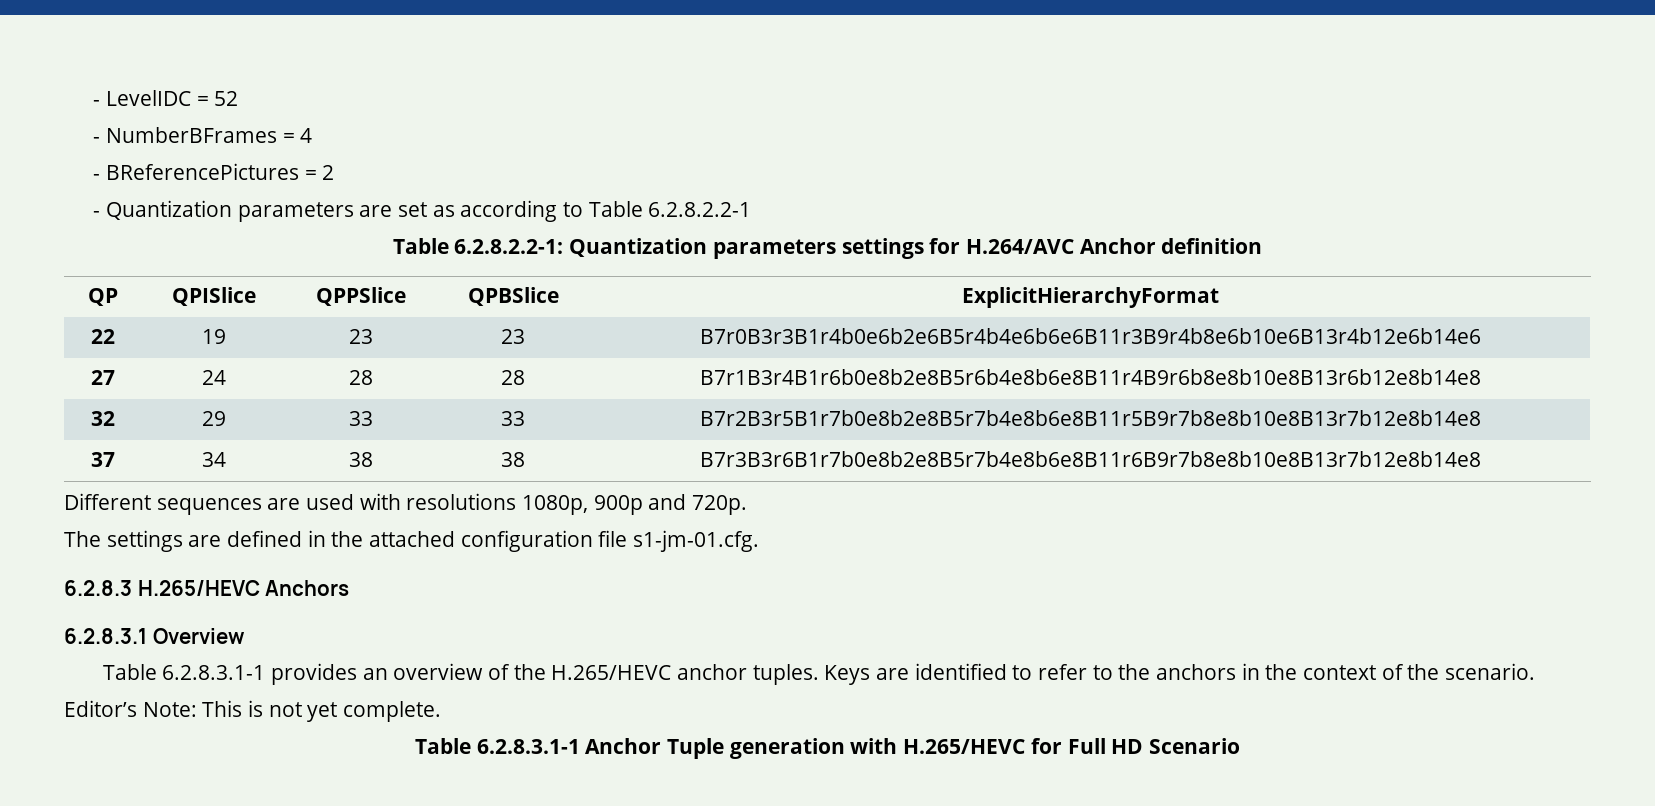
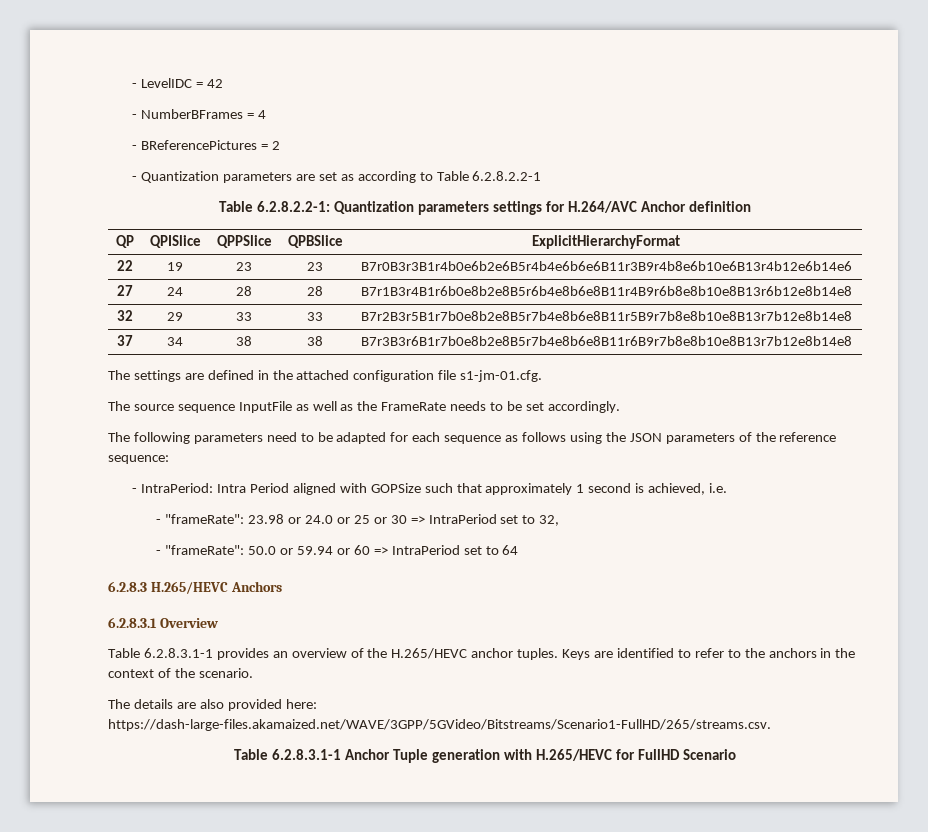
[214,91,239,106] 52 -> [206,79,223,88] 42
[64,493,748,515] // Different sequences are used with resolutions 1080p, 900p and 720p. -> (852, 341) none
(760, 541) none -> [108,401,620,413] [108,432,837,444] [108,455,169,464] [132,483,727,495] [156,514,560,526] [156,545,519,555] // The source sequence InputFile as well as the FrameRate needs to be set accordingly. // The following parameters need to be adapted for each sequence as follows using the JSON parameters of the reference sequence: // - IntraPeriod: Intra Period aligned with GOPSize such that approximately 1 second is achieved, i.e. // - "frameRate": 23.98 or 24.0 or 25 or 30 => IntraPeriod set to 32, // - "frameRate": 50.0 or 59.94 or 60 => IntraPeriod set to 64
[64,700,442,722] Editor’s Note: This is not yet complete. -> [108,699,317,711] [108,719,771,731] The details are also provided here: https://dash-large-files.akamaized.net/WAVE/3GPP/5GVideo/Bitstreams/Scenario1-FullHD/265/streams.csv.
[1067,738,1144,754] Full HD -> [637,749,680,760] FullHD

